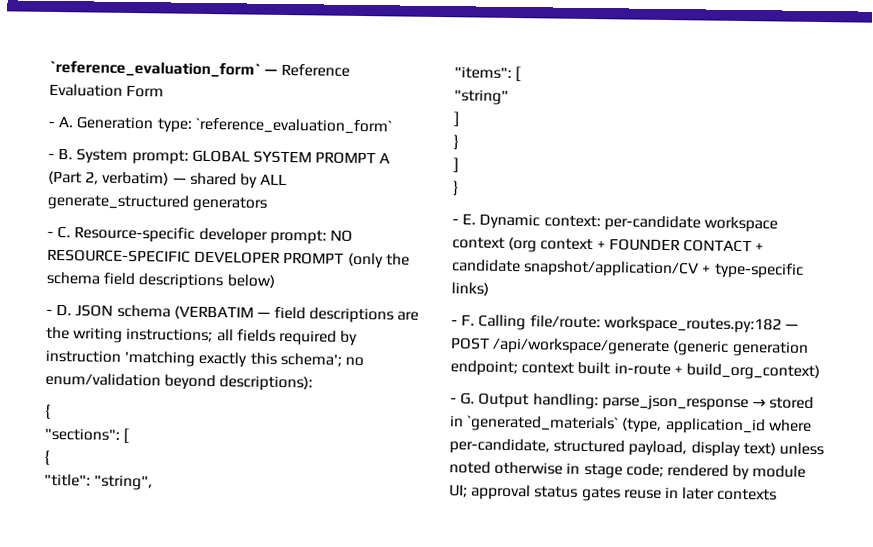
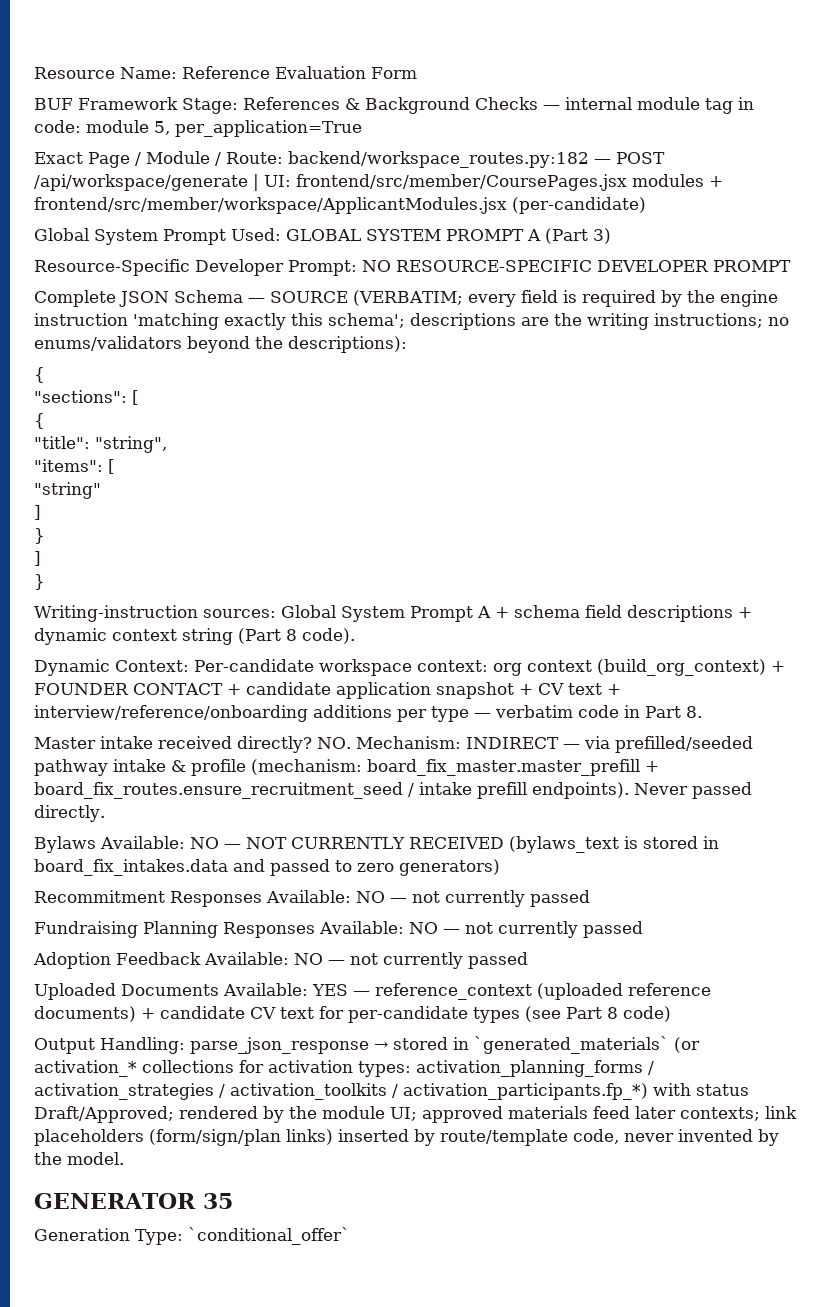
[49,60,279,78] `reference_evaluation_form` — -> [34,67,177,79] Resource Name:
[48,116,393,135] [48,148,189,165] - A. Generation type: `reference_evaluation_form` // - B. System prompt: -> [34,97,754,114] [34,120,362,137] [34,151,665,168] [34,174,723,191] [34,197,646,214] [34,228,281,245] BUF Framework Stage: References & Background Checks — internal module tag in code: module 5, per_application=True // Exact Page / Module / Route: backend/workspace_routes.py:182 — POST /api/workspace/generate | UI: frontend/src/member/CoursePages.jsx modules + frontend/src/member/workspace/ApplicantModules.jsx (per-candidate) // Global System Prompt Used:
[85,171,288,189] [47,193,268,212] [47,226,353,245] [47,248,410,269] [46,271,275,290] [46,304,307,320] 2, verbatim) — shared by ALL generate_structured generators // - C. Resource-specific developer prompt: NO RESOURCE-SPECIFIC DEVELOPER PROMPT (only the schema field descriptions below) // - D. JSON schema (VERBATIM — field -> [593,228,611,244] [34,259,791,276] [34,290,778,307] [34,313,405,330] 3) // Resource-Specific Developer Prompt: NO RESOURCE-SPECIFIC DEVELOPER PROMPT // Complete JSON Schema — SOURCE (VERBATIM; every field is required by the engine instruction 'matching exactly this schema';
[216,329,359,346] [45,349,364,368] [45,372,217,391] all fields required by instruction 'matching exactly this schema'; no enum/validation beyond -> [768,317,789,326] [34,336,283,353] no enums/validators beyond the
[452,213,778,233] [452,236,594,253] - E. Dynamic context: per-candidate workspace context (org context -> [34,605,752,622] [34,628,355,645] [34,659,766,676] Writing-instruction sources: Global System Prompt A + schema field descriptions + dynamic context string (Part 8 code). // Dynamic Context: Per-candidate workspace context: org context (build_org_context)
[523,260,804,279] [451,282,489,296] [451,314,799,334] [451,337,809,357] [450,360,820,381] [450,392,599,410] snapshot/application/CV + type-specific links) // - F. Calling file/route: workspace_routes.py:182 — POST /api/workspace/generate (generic generation endpoint; context built in-route + build_org_context) // - G. Output handling: -> [335,682,621,699] [34,705,702,722] [34,736,753,753] [34,759,659,776] [34,782,752,799] [34,805,105,822] [34,836,719,853] [34,859,500,876] [34,890,590,907] [34,921,643,938] [33,952,528,969] [34,983,711,1000] [34,1006,671,1023] [34,1037,185,1054] application snapshot + CV text + interview/reference/onboarding additions per type — verbatim code in Part 8. // Master intake received directly? NO. Mechanism: INDIRECT — via prefilled/seeded pathway intake & profile (mechanism: board_fix_master.master_prefill + board_fix_routes.ensure_recruitment_seed / intake prefill endpoints). Never passed directly. // Bylaws Available: NO — NOT CURRENTLY RECEIVED (bylaws_text is stored in board_fix_intakes.data and passed to zero generators) // Recommitment Responses Available: NO — not currently passed // Fundraising Planning Responses Available: NO — not currently passed // Adoption Feedback Available: NO — not currently passed // Uploaded Documents Available: YES — reference_context (uploaded reference documents) + candidate CV text for per-candidate types (see Part 8 code) // Output Handling:
[621,417,812,435] [449,438,824,457] [449,461,664,479] (type, application_id where per-candidate, structured payload, display text) unless noted otherwise in stage code; -> [674,1037,700,1053] [34,1060,654,1077] [34,1083,749,1100] [34,1106,174,1123] (or activation_* collections for activation types: activation_planning_forms / activation_strategies / activation_toolkits / activation_participants.fp_*) with status Draft/Approved;
(751, 472) none -> [289,1106,317,1119] the
[471,484,778,502] approval status gates reuse in later contexts -> [422,1106,797,1123] [34,1129,779,1146] [34,1152,124,1165] [34,1193,233,1209] [34,1227,350,1245] approved materials feed later contexts; link placeholders (form/sign/plan links) inserted by route/template code, never invented by the model. // GENERATOR 35 // Generation Type: `conditional_offer`

